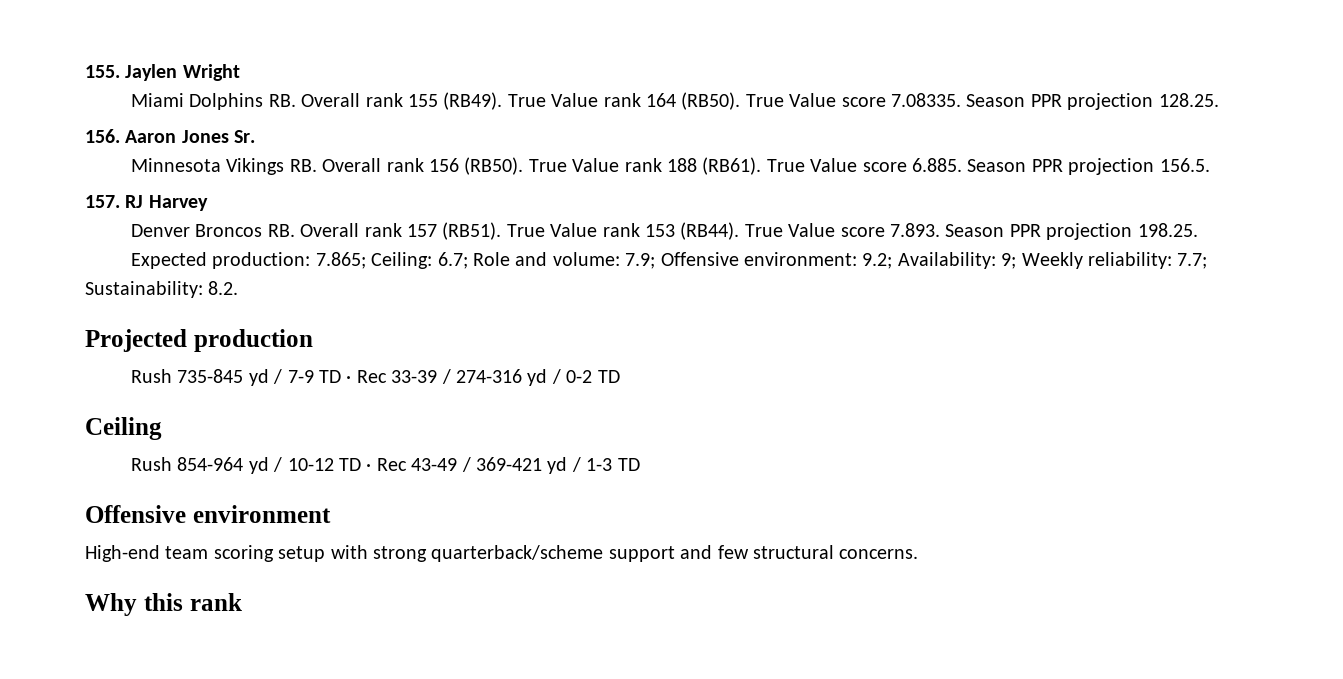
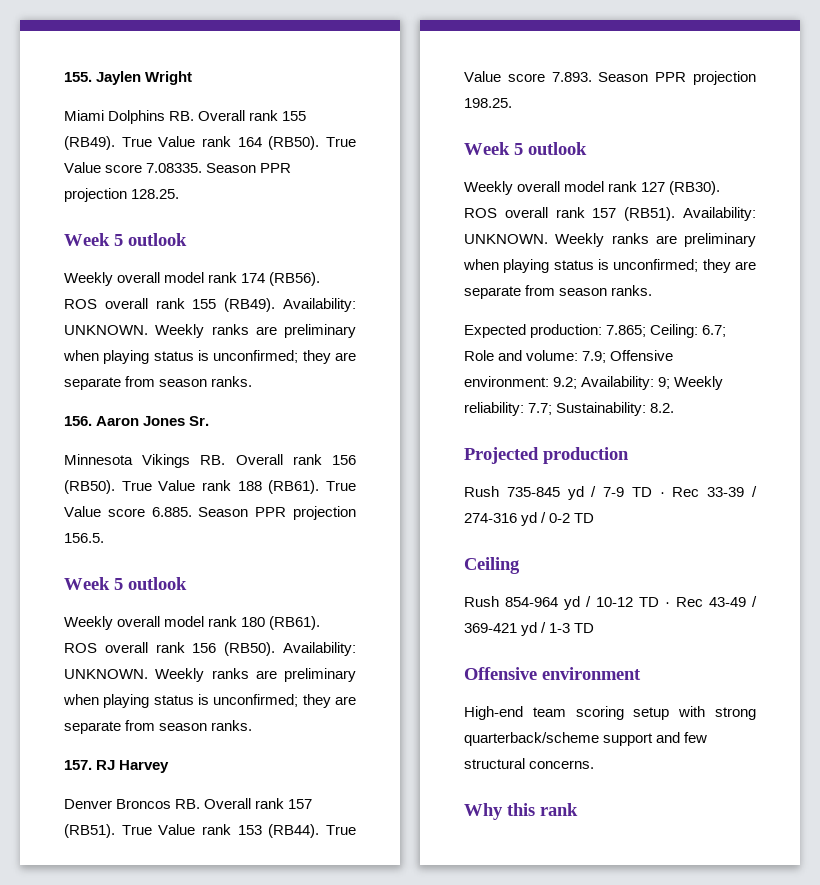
(1219, 100) none -> [64,233,187,246] [64,272,321,286] [64,298,356,312] [64,324,356,338] [63,350,356,364] [64,376,253,390] // Week 5 outlook // Weekly overall model rank 174 (RB56). ROS overall rank 155 (RB49). Availability: UNKNOWN. Weekly ranks are preliminary when playing status is unconfirmed; they are separate from season ranks.
(1210, 165) none -> [64,577,187,590] [64,616,321,630] [64,642,356,656] [64,668,356,682] [63,694,356,708] [64,720,253,734] // Week 5 outlook // Weekly overall model rank 180 (RB61). ROS overall rank 156 (RB50). Availability: UNKNOWN. Weekly ranks are preliminary when playing status is unconfirmed; they are separate from season ranks.
(1198, 230) none -> [464,142,587,155] [464,181,721,195] [464,207,756,221] [464,233,756,247] [463,259,756,273] [464,285,653,299] // Week 5 outlook // Weekly overall model rank 127 (RB30). ROS overall rank 157 (RB51). Availability: UNKNOWN. Weekly ranks are preliminary when playing status is unconfirmed; they are separate from season ranks.

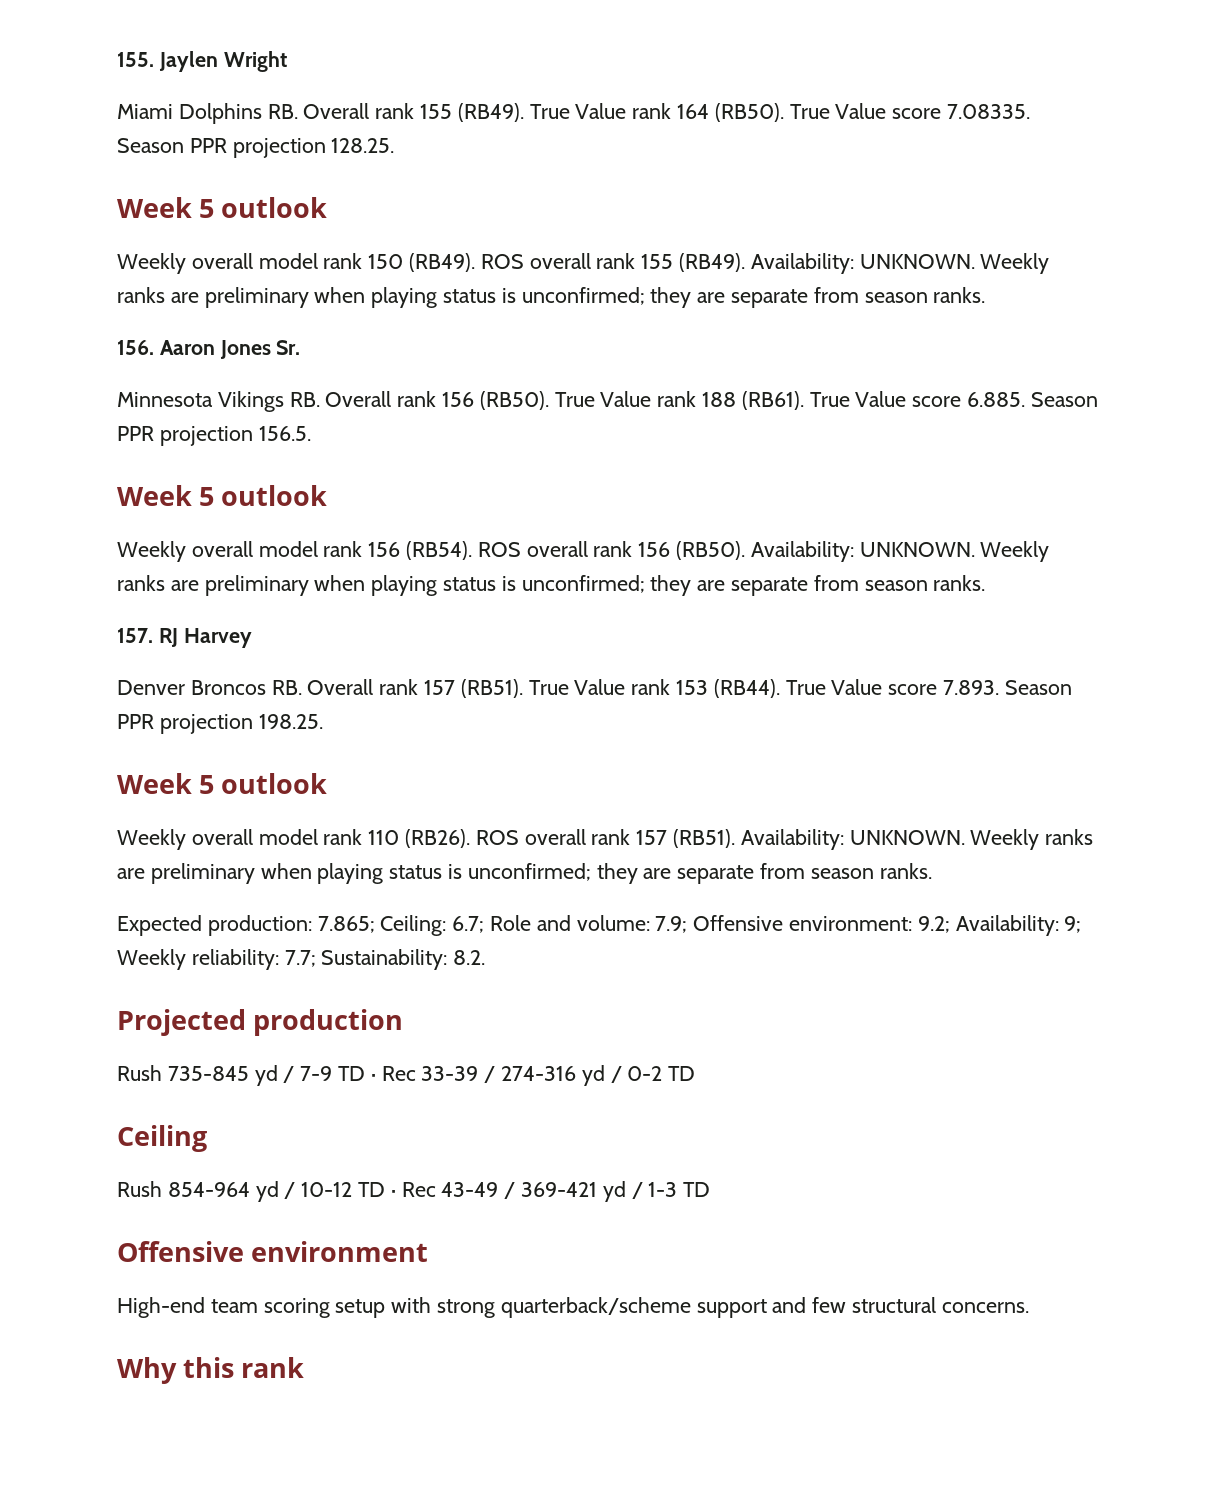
[241,272,321,286] 174 (RB56). -> [368,253,476,272] 150 (RB49).
[241,616,321,630] 180 (RB61). -> [368,541,473,560] 156 (RB54).
[641,181,721,195] 127 (RB30). -> [368,829,471,848] 110 (RB26).

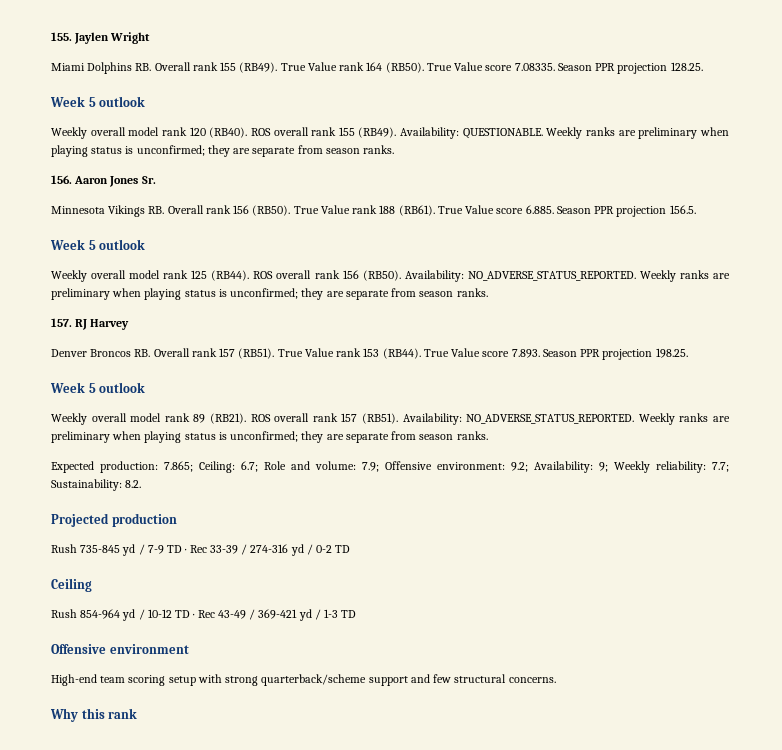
[368,253,476,272] 150 (RB49). -> [189,127,248,138] 120 (RB40).
[859,254,975,269] UNKNOWN. -> [462,128,543,139] QUESTIONABLE.
[368,541,473,560] 156 (RB54). -> [191,270,250,281] 125 (RB44).
[859,542,975,557] UNKNOWN. -> [467,271,636,281] NO_ADVERSE_STATUS_REPORTED.
[368,829,471,848] 110 (RB26). -> [193,413,246,424] 89 (RB21).
[849,830,965,845] UNKNOWN. -> [466,414,635,424] NO_ADVERSE_STATUS_REPORTED.

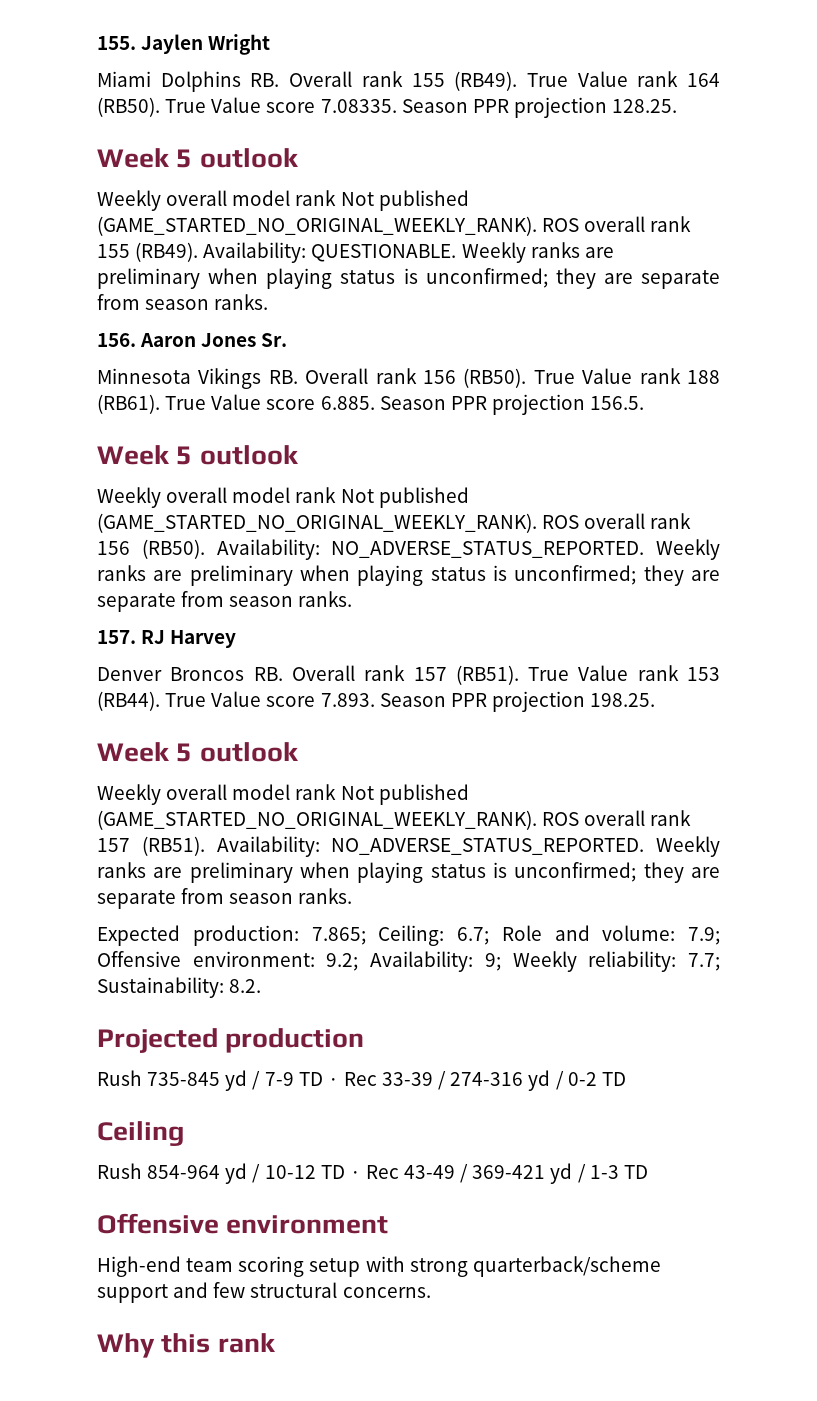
[189,127,248,138] 120 (RB40). -> [340,190,469,211] [97,216,537,236] Not published (GAME_STARTED_NO_ORIGINAL_WEEKLY_RANK).
[191,270,250,281] 125 (RB44). -> [340,487,469,508] [97,513,537,533] Not published (GAME_STARTED_NO_ORIGINAL_WEEKLY_RANK).
[193,413,246,424] 89 (RB21). -> [340,784,469,805] [97,810,537,830] Not published (GAME_STARTED_NO_ORIGINAL_WEEKLY_RANK).

